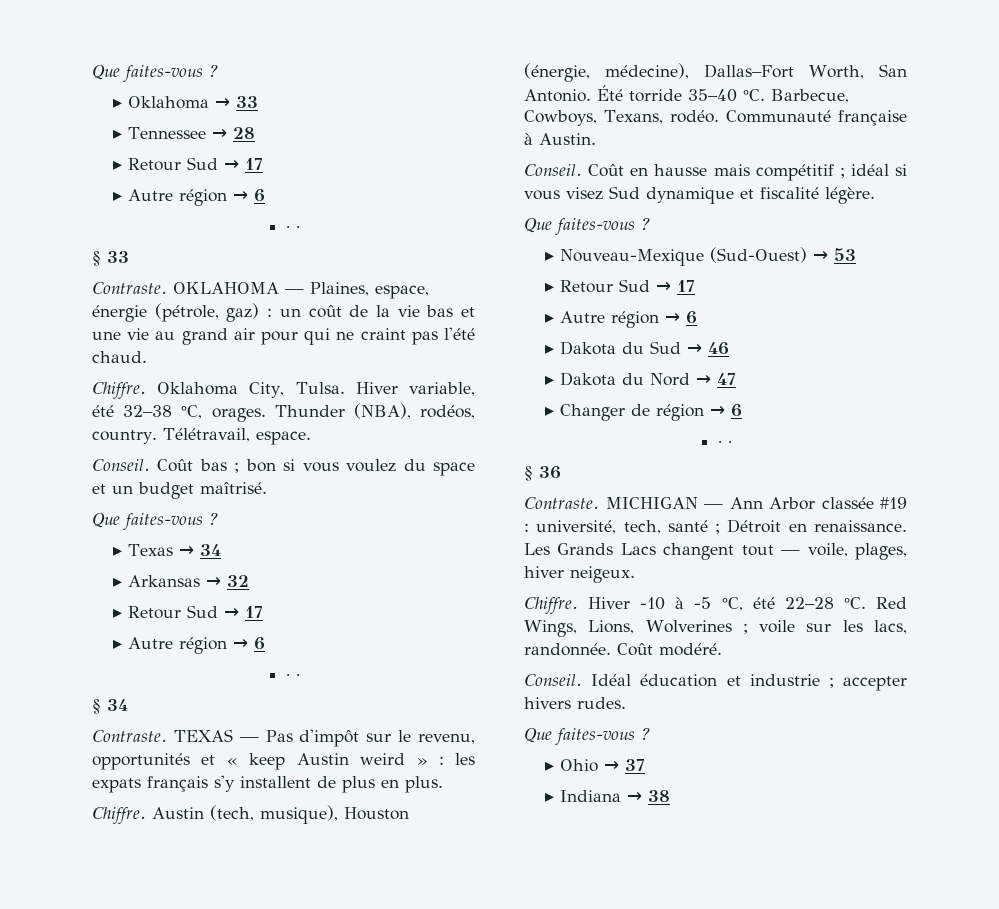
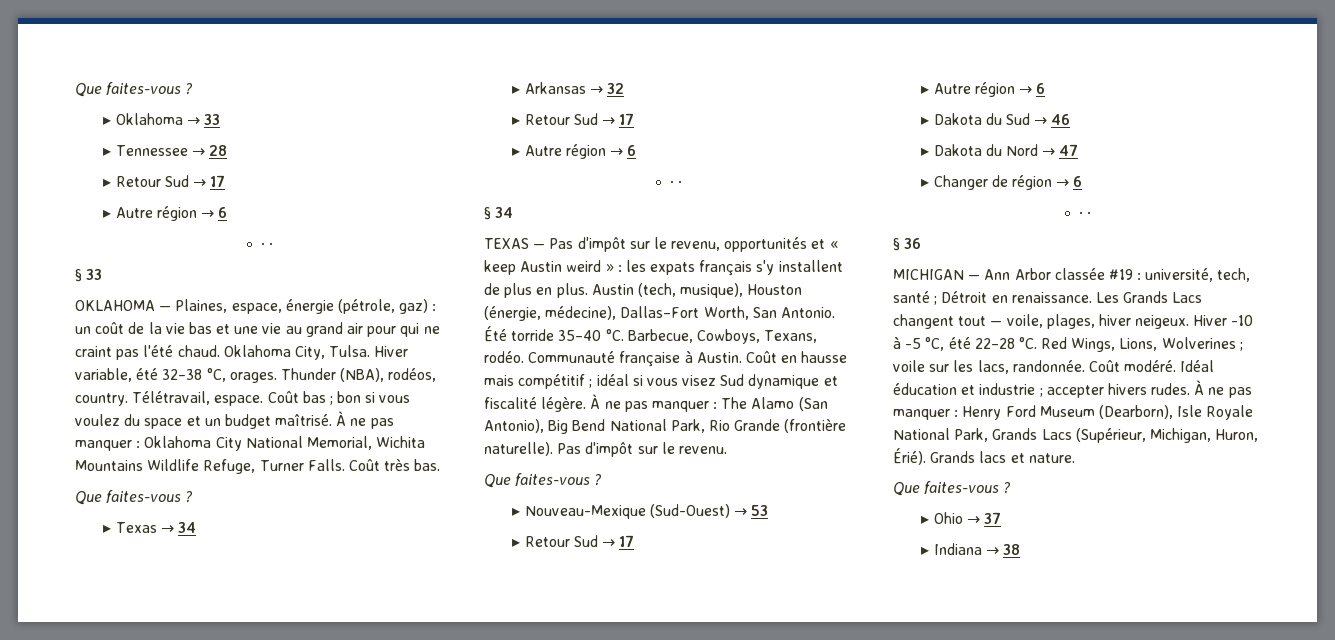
[92,282,167,294] Contraste. -> (103, 274) none
[92,382,146,399] // Chiffre. -> (220, 351) none
[92,459,150,471] // Conseil. -> (264, 400) none
(267, 488) none -> [336,411,394,429] [75,436,426,451] [75,459,441,474] À ne pas manquer : Oklahoma City National Memorial, Wichita Mountains Wildlife Refuge, Turner Falls. Coût très bas.
[92,730,167,742] Contraste. -> (514, 212) none
[92,807,146,824] // Chiffre. -> (588, 290) none
[524,164,582,176] // Conseil. -> (742, 357) none
(875, 195) none -> [590,394,828,412] [484,419,847,434] [484,442,727,457] À ne pas manquer : The Alamo (San Antonio), Big Bend National Park, Rio Grande (frontière naturelle). Pas d'impôt sur le revenu.
[524,497,599,509] Contraste. -> (922, 243) none
[524,597,578,614] // Chiffre. -> (1190, 322) none
[524,674,582,686] // Conseil. -> (1177, 366) none
(626, 703) none -> [1194,380,1252,398] [893,405,1254,420] [893,428,1259,443] [893,448,1075,465] À ne pas manquer : Henry Ford Museum (Dearborn), Isle Royale National Park, Grands Lacs (Supérieur, Michigan, Huron, Érié). Grands lacs et nature.

